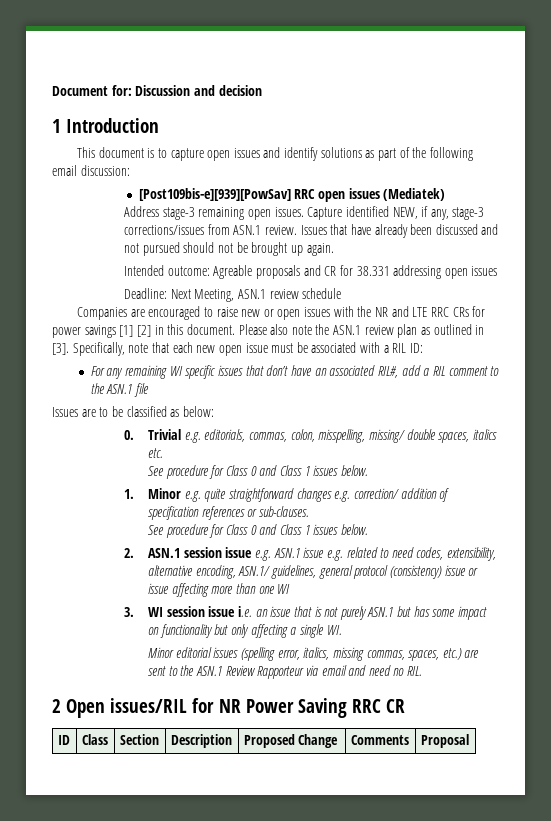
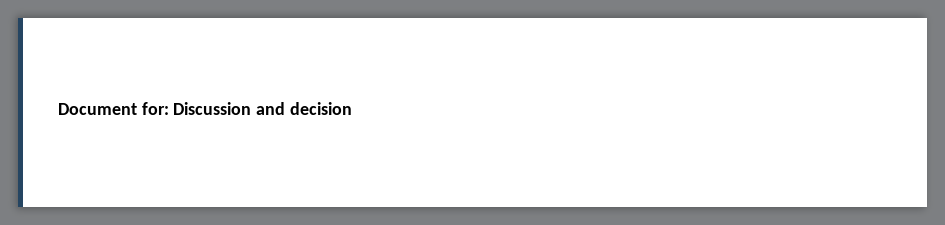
[52,118,160,133] [76,147,473,161] [52,165,130,176] [138,188,446,202] [123,206,485,220] [123,224,499,238] [123,242,334,256] [123,265,498,279] [123,288,342,302] [76,306,486,320] [52,324,485,338] [52,342,424,356] [90,365,500,379] [90,383,150,397] [52,406,214,417] [123,429,497,443] [147,448,163,458] [147,465,368,479] [123,488,450,502] [147,506,309,520] [147,524,368,538] [123,547,497,561] [147,565,479,579] [147,583,291,597] [123,606,488,620] [147,624,342,638] [147,647,480,661] [147,665,423,679] [52,698,406,718] [57,735,70,745] [81,734,108,745] [119,734,159,745] [170,734,232,748] [243,734,339,748] [350,735,409,745] [420,734,469,748] // 1 Introduction // This document is to capture open issues and identify solutions as part of the following email discussion: // [Post109bis-e][939][PowSav] RRC open issues (Mediatek) // Address stage-3 remaining open issues. Capture identified NEW, if any, stage-3 corrections/issues from ASN.1 review. Issues that have already been discussed and not pursued should not be brought up again. // Intended outcome: Agreable proposals and CR for 38.331 addressing open issues // Deadline: Next Meeting, ASN.1 review schedule // Companies are encouraged to raise new or open issues with the NR and LTE RRC CRs for power savings [1] [2] in this document. Please also note the ASN.1 review plan as outlined in [3]. Specifically, note that each new open issue must be associated with a RIL ID: // For any remaining WI specific issues that don’t have an associated RIL#, add a RIL comment to the ASN.1 file // Issues are to be classified as below: // 0. Trivial e.g. editorials, commas, colon, misspelling, missing/ double spaces, italics etc. // See procedure for Class 0 and Class 1 issues below. // 1. Minor e.g. quite straightforward changes e.g. correction/ addition of specification references or sub-clauses. // See procedure for Class 0 and Class 1 issues below. // 2. ASN.1 session issue e.g. ASN.1 issue e.g. related to need codes, extensibility, alternative encoding, ASN.1/ guidelines, general protocol (consistency) issue or issue affecting more than one WI // 3. WI session issue i.e. an issue that is not purely ASN.1 but has some impact on functionality but only affecting a single WI. // Minor editorial issues (spelling error, italics, missing commas, spaces, etc.) are sent to the ASN.1 Review Rapporteur via email and need no RIL. // 2 Open issues/RIL for NR Power Saving RRC CR // ID | Class | Section | Description | Proposed Change | Comments | Proposal -> (352, 108) none

